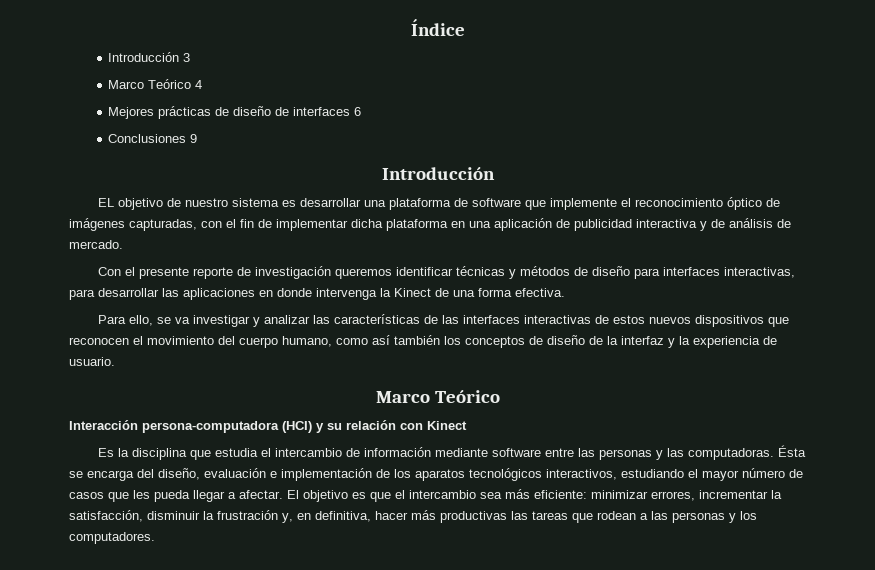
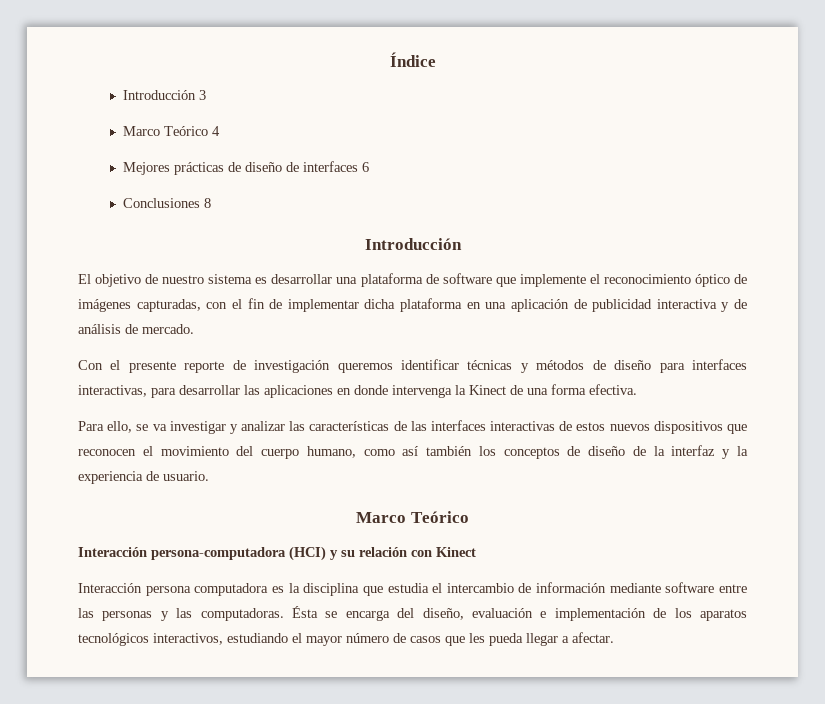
[190,134,198,143] 9 -> [203,198,211,208] 8
[98,198,115,207] EL -> [78,274,91,284] El
[98,448,115,457] Es -> [78,583,284,596] Interacción persona computadora es
[287,489,782,502] [69,510,757,523] [69,532,155,544] El objetivo es que el intercambio sea más eficiente: minimizar errores, incrementar la satisfacción, disminuir la frustración y, en definitiva, hacer más productivas las tareas que rodean a las personas y los computadores. -> (614, 637) none

